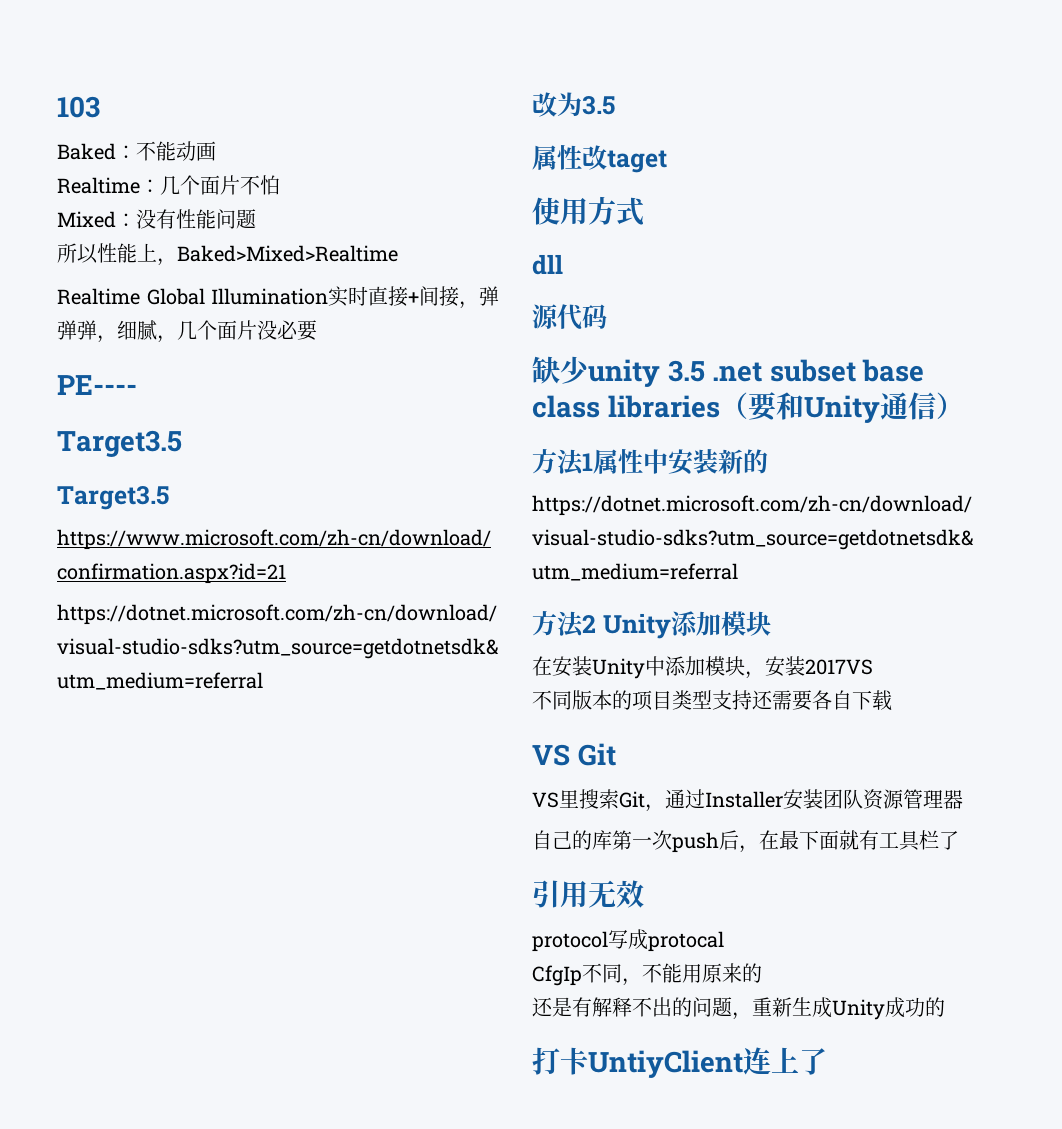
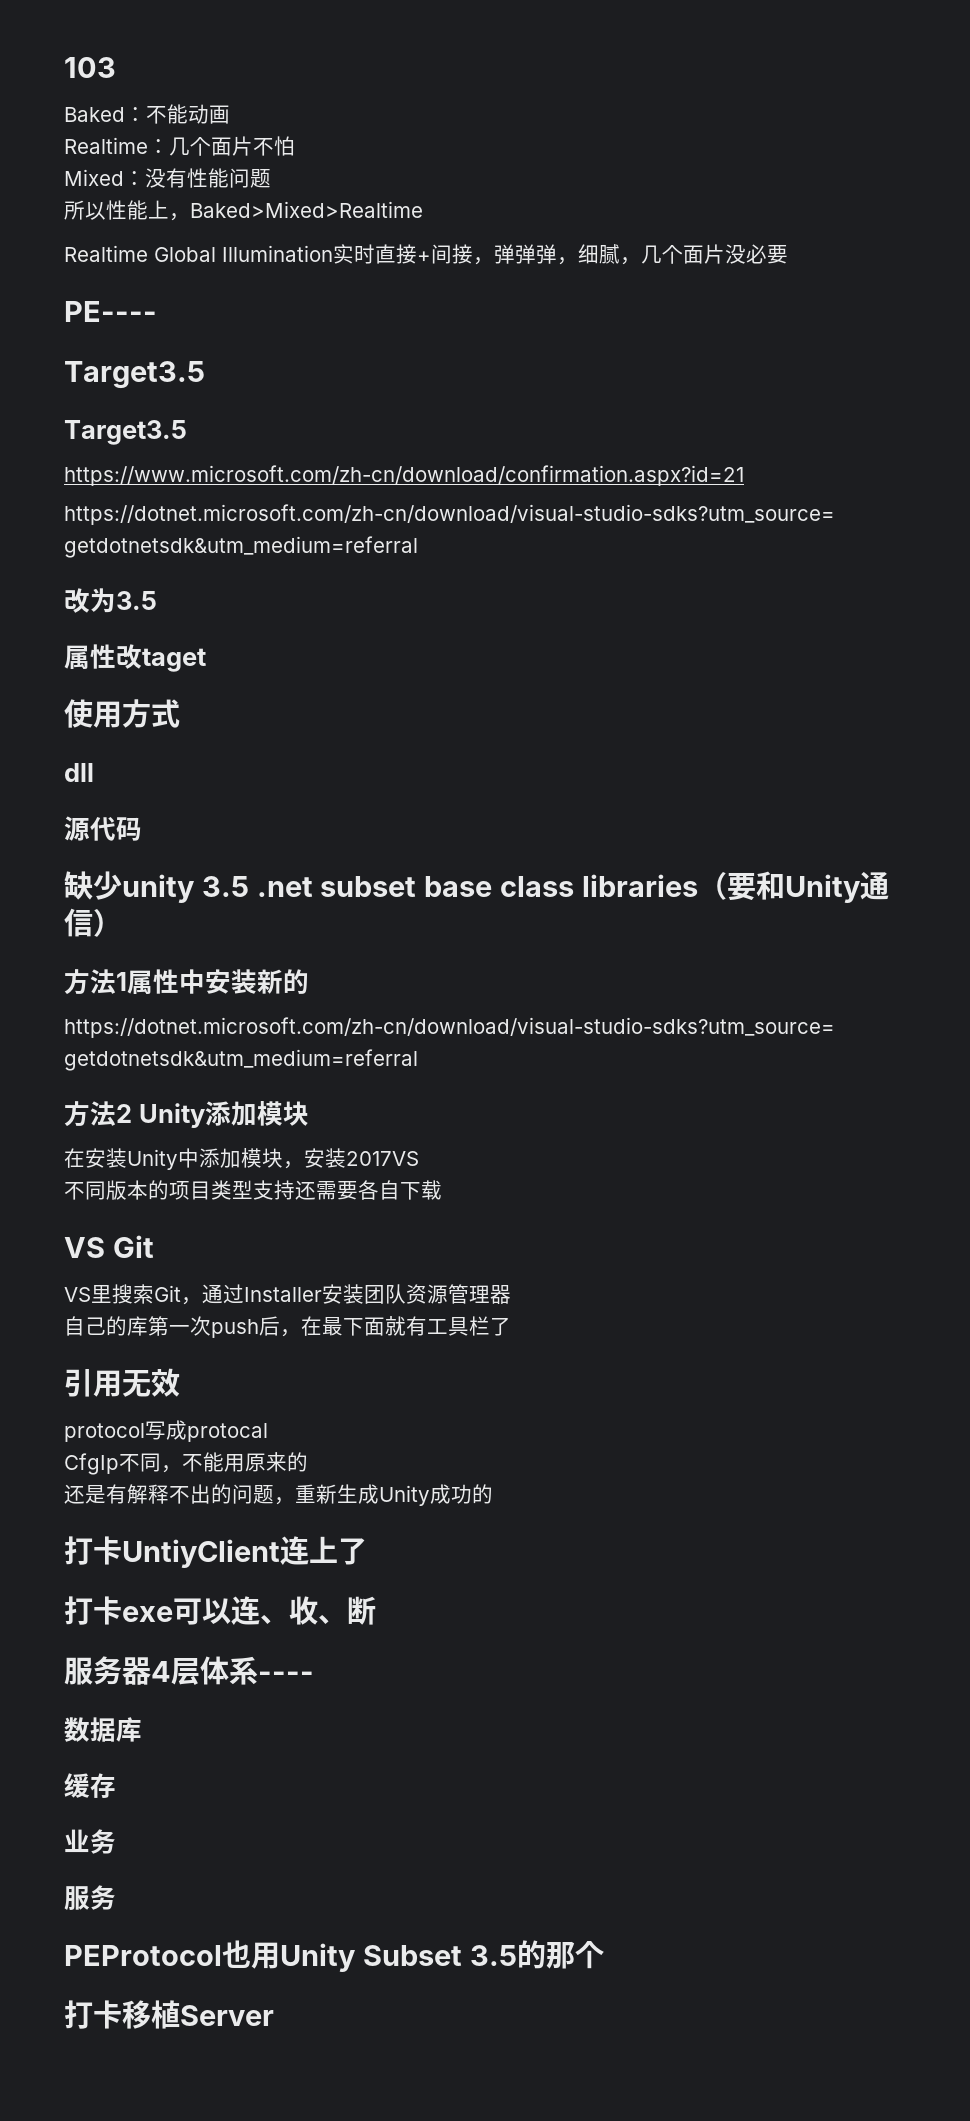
(827, 1061) none -> [64,1596,376,1625] [64,1656,314,1685] [64,1717,142,1742] [64,1773,116,1798] [64,1829,116,1854] [64,1885,116,1910] [64,1940,604,1972] [64,2000,274,2029] // 打卡exe可以连、收、断 // 服务器4层体系---- // 数据库 // 缓存 // 业务 // 服务 // PEProtocol也用Unity Subset 3.5的那个 // 打卡移植Server

